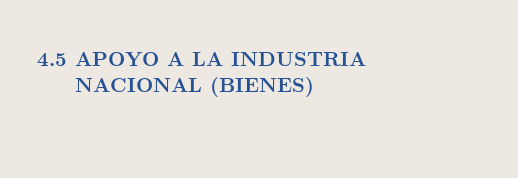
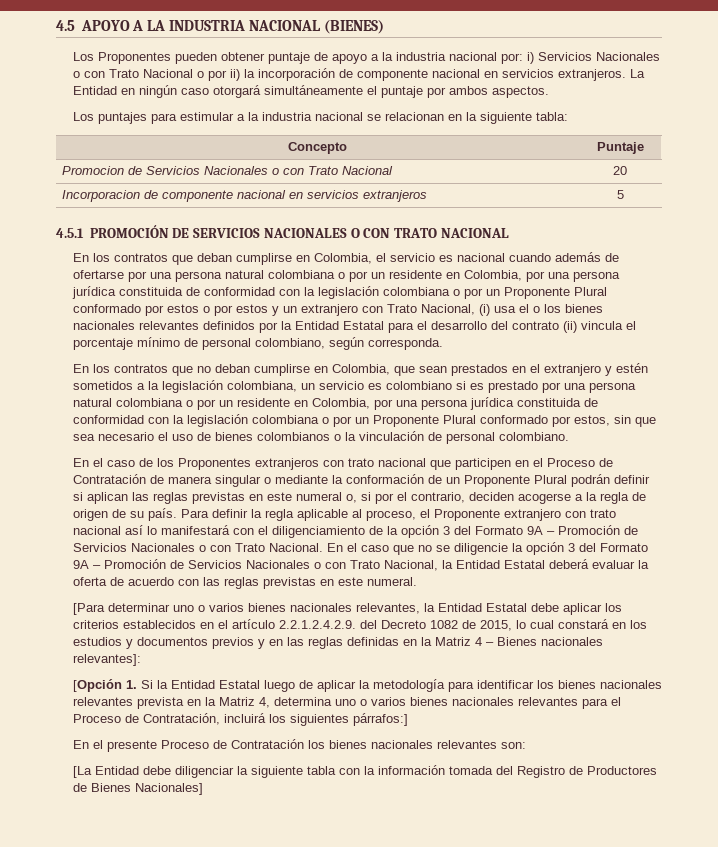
(314, 87) none -> [72,52,660,64] [72,68,645,81] [72,85,549,98] [72,112,568,124] [288,142,347,154] [596,142,644,154] [62,166,394,175] [613,166,627,175] [62,190,428,202] [616,190,624,199] [56,225,509,238] [72,252,619,265] [72,270,620,282] [71,286,607,299] [72,304,603,316] [72,321,636,333] [72,337,443,350] [72,363,648,376] [72,380,636,393] [72,397,598,410] [72,414,656,427] [72,431,569,444] [72,458,613,470] [72,474,650,487] [72,492,646,504] [72,508,616,521] [72,525,638,538] [72,542,648,555] [72,559,649,571] [72,577,417,589] [72,603,622,615] [72,619,647,631] [72,637,603,649] [72,654,141,666] [72,679,662,692] [72,697,621,709] [72,713,408,726] [72,739,526,752] [72,765,657,778] [72,783,203,795] // Los Proponentes pueden obtener puntaje de apoyo a la industria nacional por: i) Servicios Nacionales o con Trato Nacional o por ii) la incorporación de componente nacional en servicios extranjeros. La Entidad en ningún caso otorgará simultáneamente el puntaje por ambos aspectos. // Los puntajes para estimular a la industria nacional se relacionan en la siguiente tabla: // Concepto | Puntaje // Promocion de Servicios Nacionales o con Trato Nacional | 20 // Incorporacion de componente nacional en servicios extranjeros | 5 // 4.5.1 PROMOCIÓN DE SERVICIOS NACIONALES O CON TRATO NACIONAL // En los contratos que deban cumplirse en Colombia, el servicio es nacional cuando además de ofertarse por una persona natural colombiana o por un residente en Colombia, por una persona jurídica constituida de conformidad con la legislación colombiana o por un Proponente Plural conformado por estos o por estos y un extranjero con Trato Nacional, (i) usa el o los bienes nacionales relevantes definidos por la Entidad Estatal para el desarrollo del contrato (ii) vincula el porcentaje mínimo de personal colombiano, según corresponda. // En los contratos que no deban cumplirse en Colombia, que sean prestados en el extranjero y estén sometidos a la legislación colombiana, un servicio es colombiano si es prestado por una persona natural colombiana o por un residente en Colombia, por una persona jurídica constituida de conformidad con la legislación colombiana o por un Proponente Plural conformado por estos, sin que sea necesario el uso de bienes colombianos o la vinculación de personal colombiano. // En el caso de los Proponentes extranjeros con trato nacional que participen en el Proceso de Contratación de manera singular o mediante la conformación de un Proponente Plural podrán definir si aplican las reglas previstas en este numeral o, si por el contrario, deciden acogerse a la regla de origen de su país. Para definir la regla aplicable al proceso, el Proponente extranjero con trato nacional así lo manifestará con el diligenciamiento de la opción 3 del Formato 9A – Promoción de Servicios Nacionales o con Trato Nacional. En el caso que no se diligencie la opción 3 del Formato 9A – Promoción de Servicios Nacionales o con Trato Nacional, la Entidad Estatal deberá evaluar la oferta de acuerdo con las reglas previstas en este numeral. // [Para determinar uno o varios bienes nacionales relevantes, la Entidad Estatal debe aplicar los criterios establecidos en el artículo 2.2.1.2.4.2.9. del Decreto 1082 de 2015, lo cual constará en los estudios y documentos previos y en las reglas definidas en la Matriz 4 – Bienes nacionales relevantes]: // [Opción 1. Si la Entidad Estatal luego de aplicar la metodología para identificar los bienes nacionales relevantes prevista en la Matriz 4, determina uno o varios bienes nacionales relevantes para el Proceso de Contratación, incluirá los siguientes párrafos:] // En el presente Proceso de Contratación los bienes nacionales relevantes son: // [La Entidad debe diligenciar la siguiente tabla con la información tomada del Registro de Productores de Bienes Nacionales]

